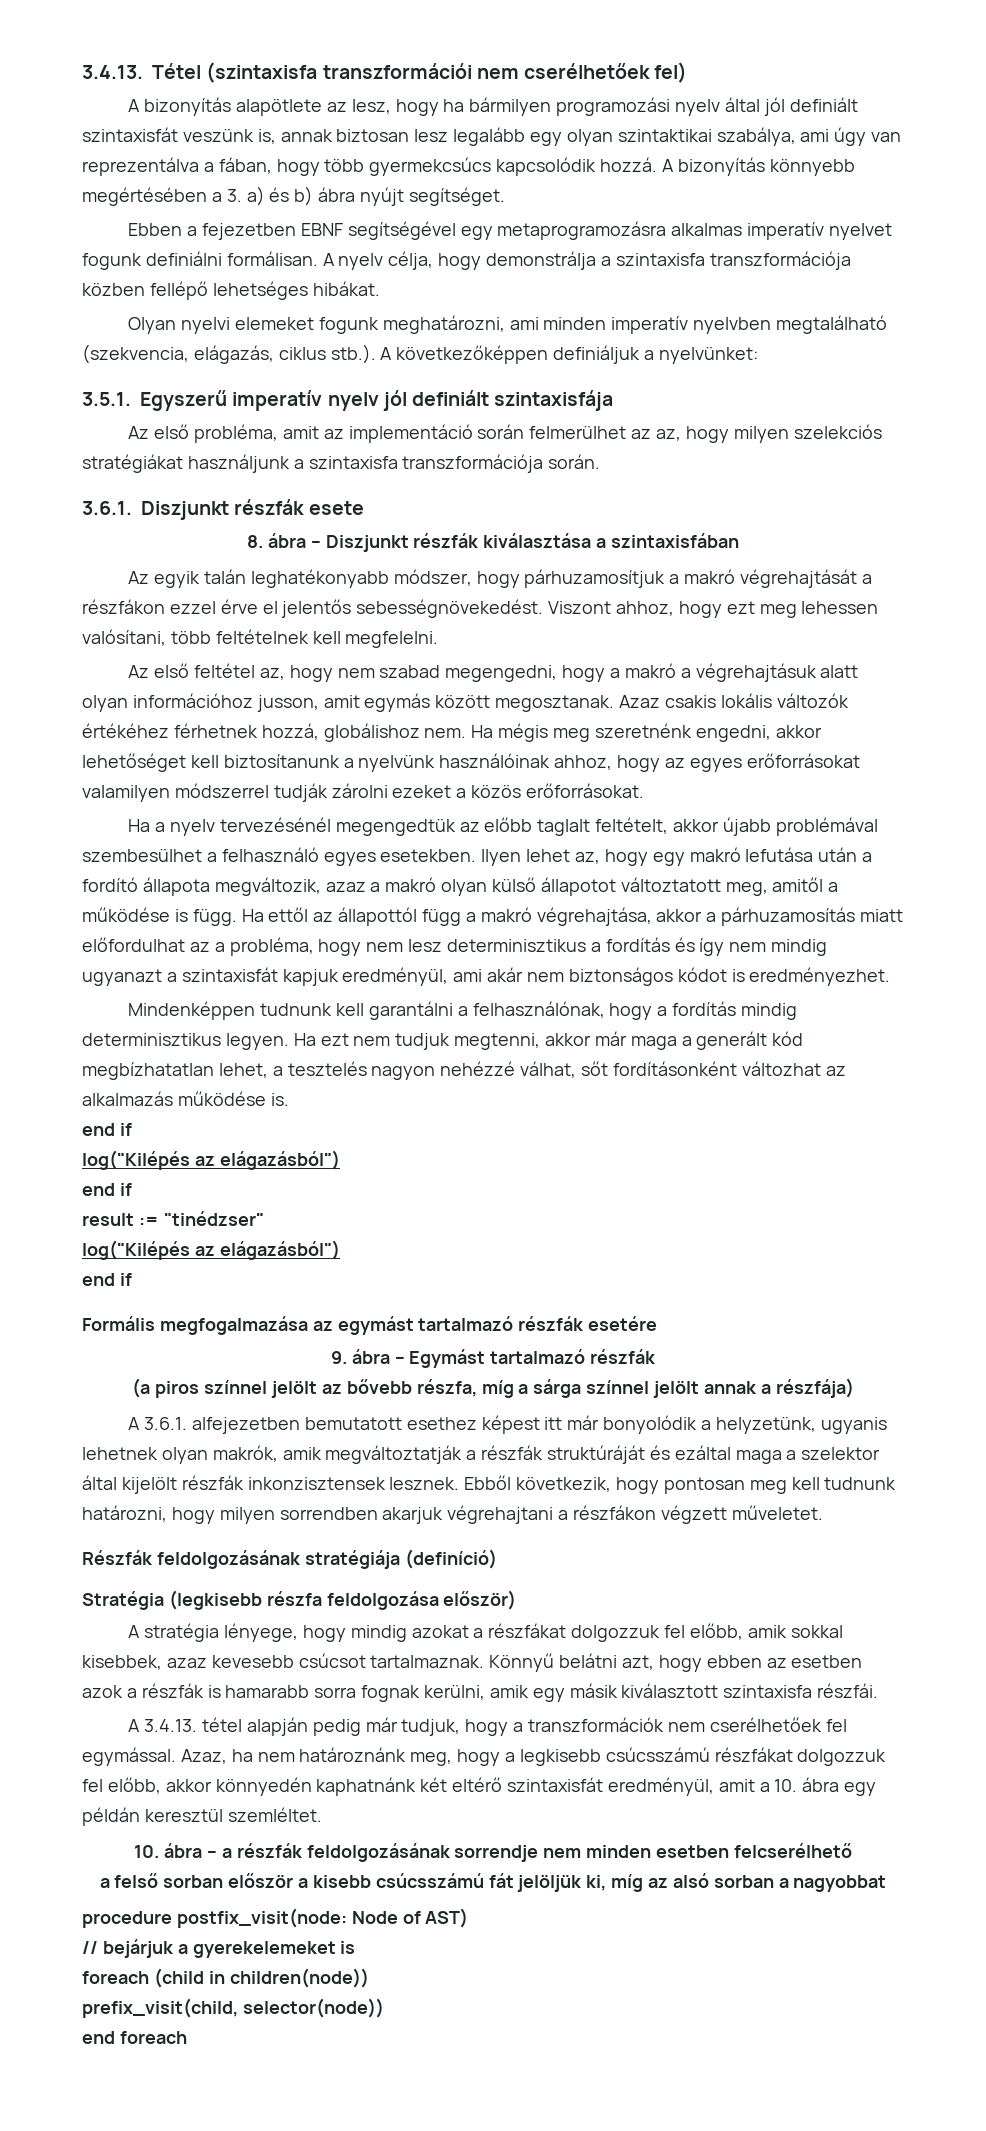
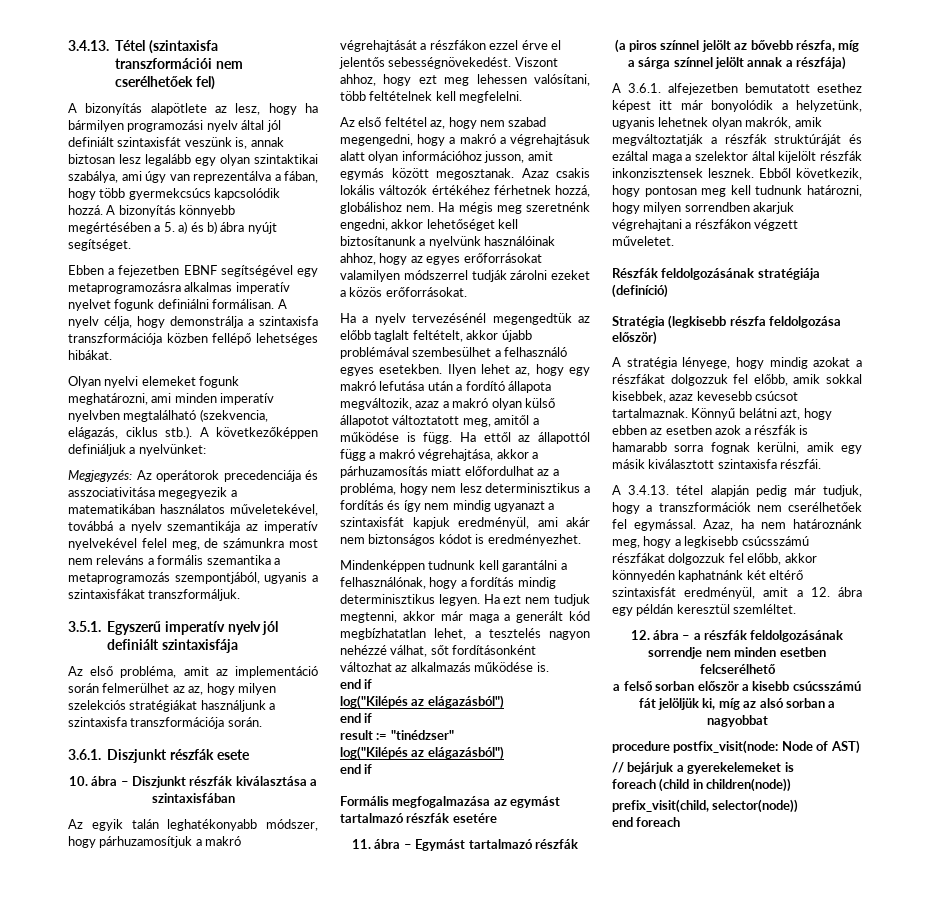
[226,189,242,202] 3. -> [163,222,175,232] 5.
(758, 355) none -> [68,470,318,482] [68,487,237,499] [68,504,318,516] [68,521,318,533] [68,538,318,550] [68,555,280,565] [68,572,318,584] [68,589,241,601] // Megjegyzés: Az operátorok precedenciája és asszociativitása megegyezik a matematikában használatos műveletekével, továbbá a nyelv szemantikája az imperatív nyelvekével felel meg, de számunkra most nem releváns a formális szemantika a metaprogramozás szempontjából, ugyanis a szintaxisfákat transzformáljuk.
[246,535,263,548] 8. -> [68,776,88,786] 10.
[330,1351,347,1364] 9. -> [352,839,372,849] 11.
[774,1779,798,1792] 10. -> [810,587,830,597] 12.
[134,1845,160,1858] 10. -> [630,630,650,640] 12.

